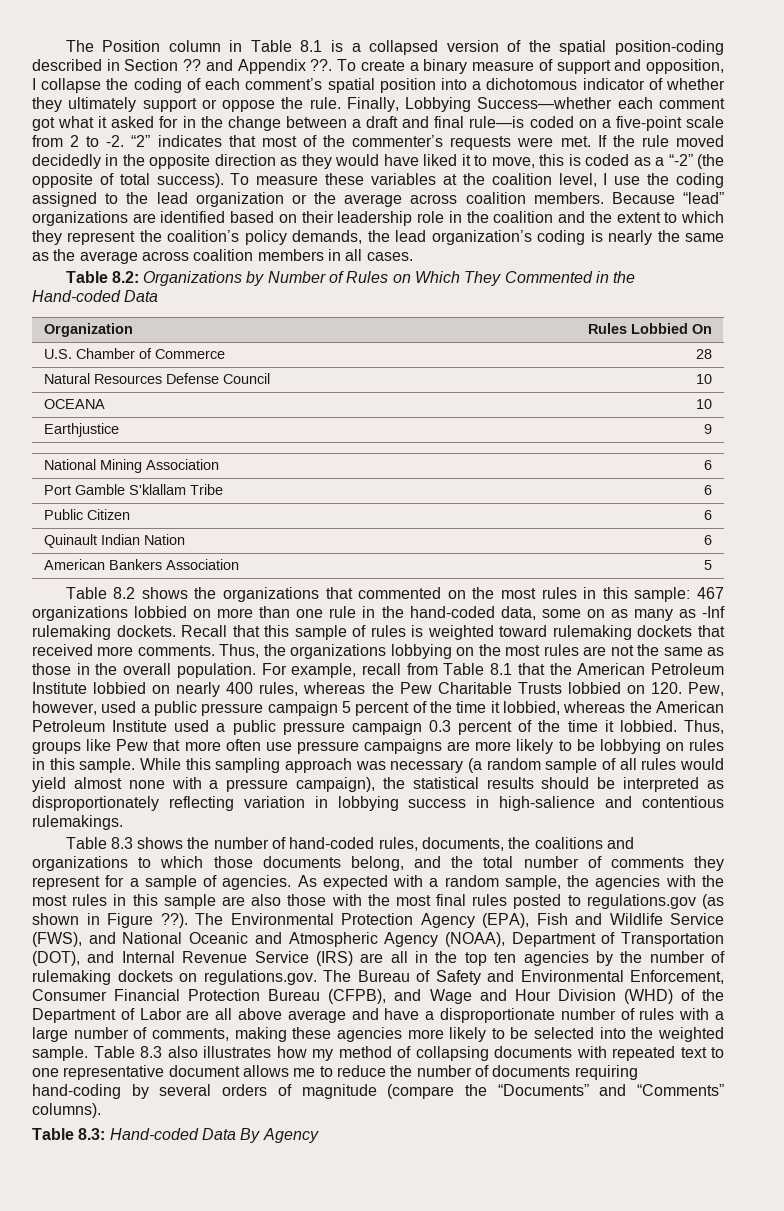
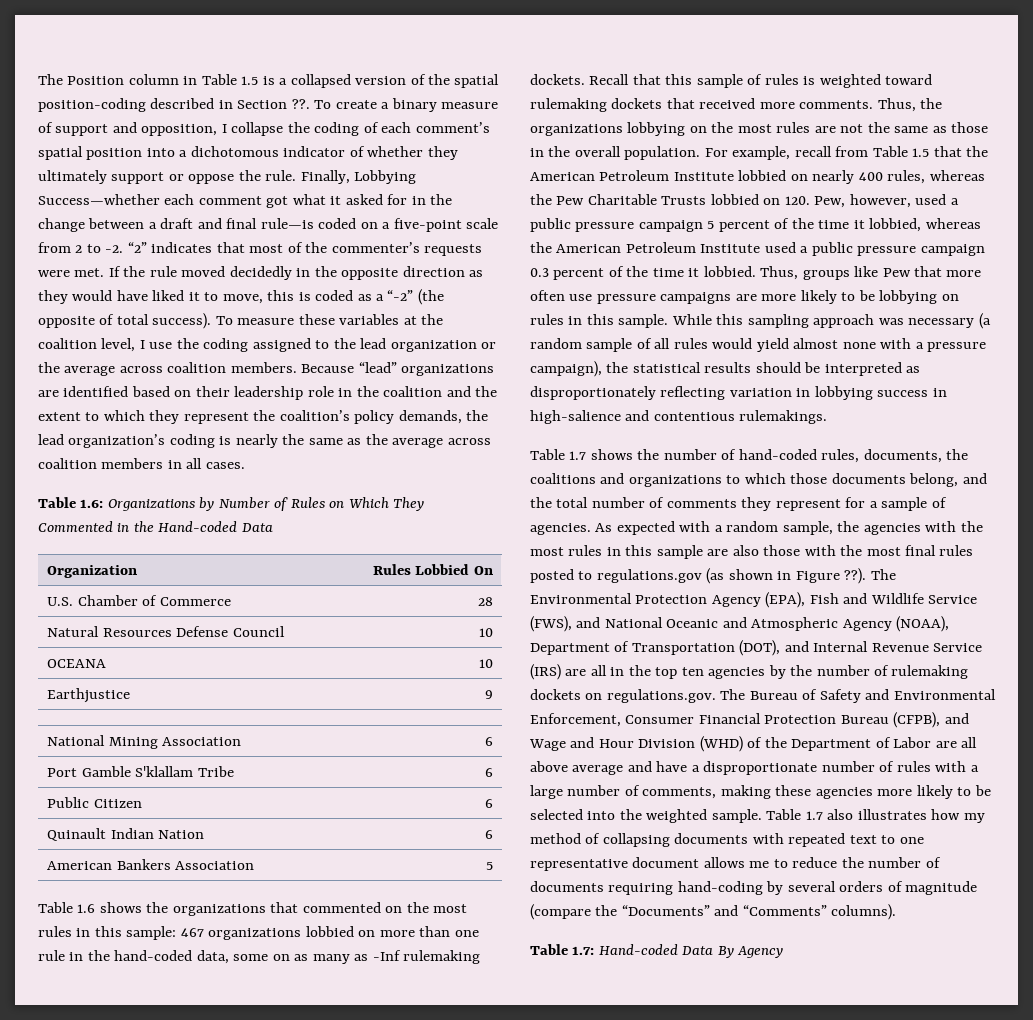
[300,40,323,52] 8.1 -> [241,76,259,85] 1.5
[183,59,306,74] ?? and Appendix -> (288, 104) none
[111,271,139,283] 8.2: -> [80,499,104,508] 1.6:
[113,587,136,599] 8.2 -> [77,904,96,913] 1.6
[490,663,513,675] 8.1 -> [912,148,930,157] 1.5
[110,837,133,849] 8.3 -> [569,451,587,460] 1.7
[140,1046,162,1058] 8.3 -> [805,811,823,820] 1.7
[78,1128,106,1140] 8.3: -> [572,946,595,955] 1.7:

